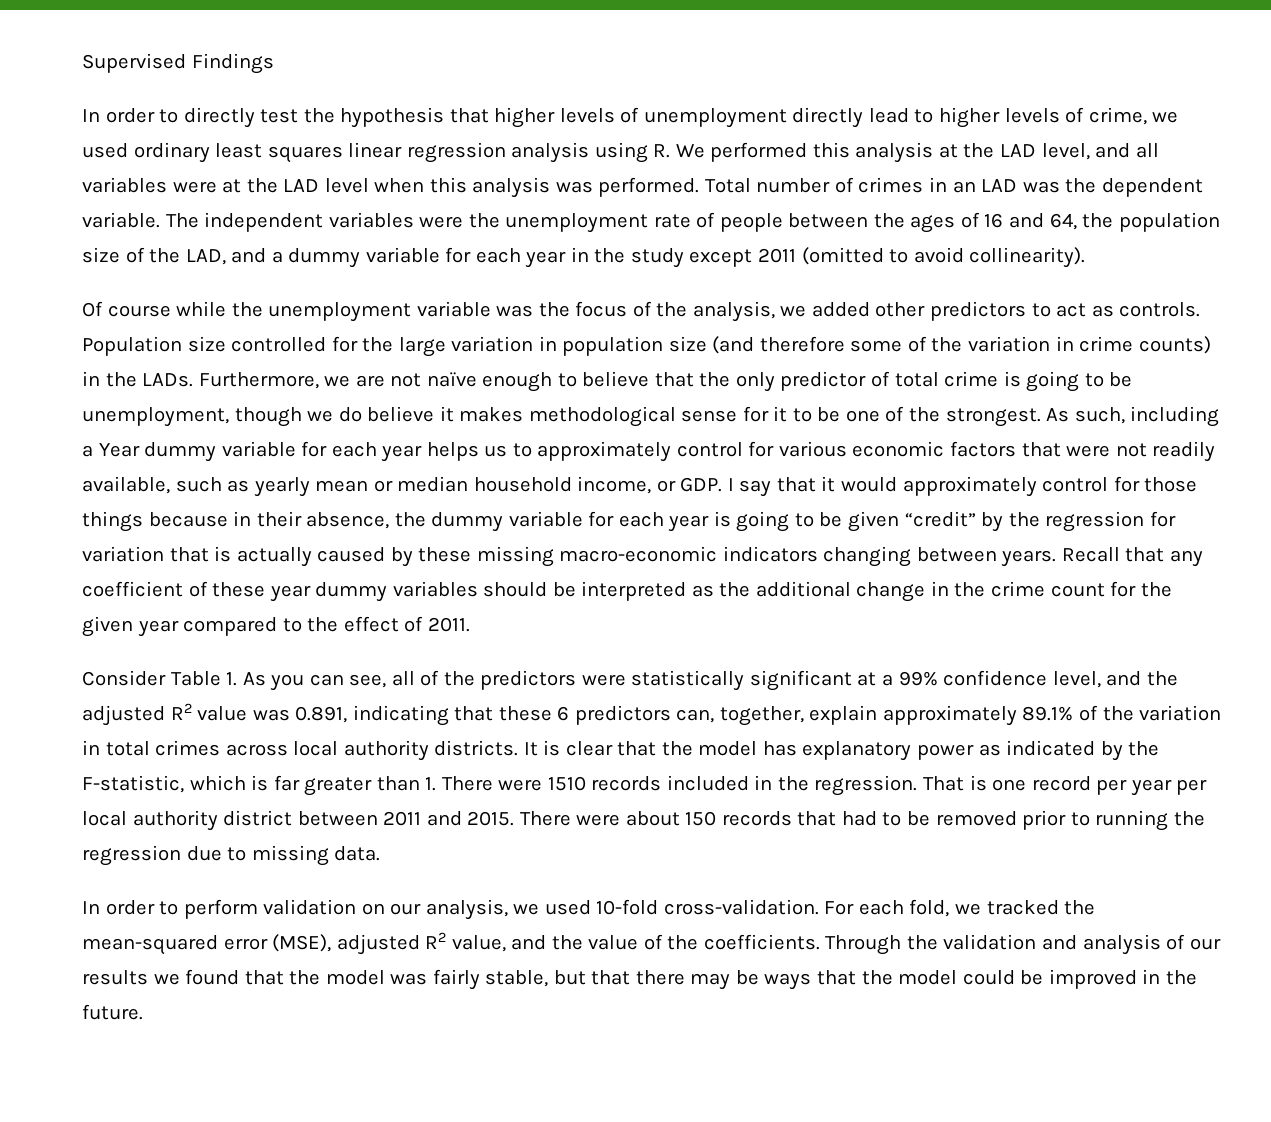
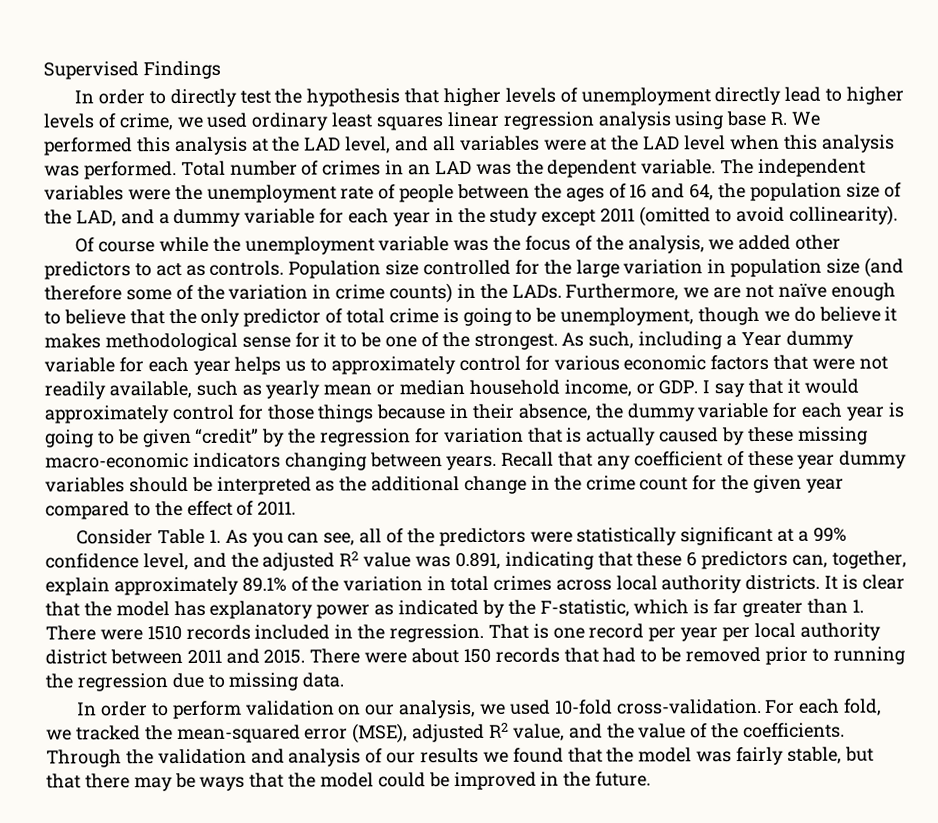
(648, 152) none -> [726,110,768,127] base

